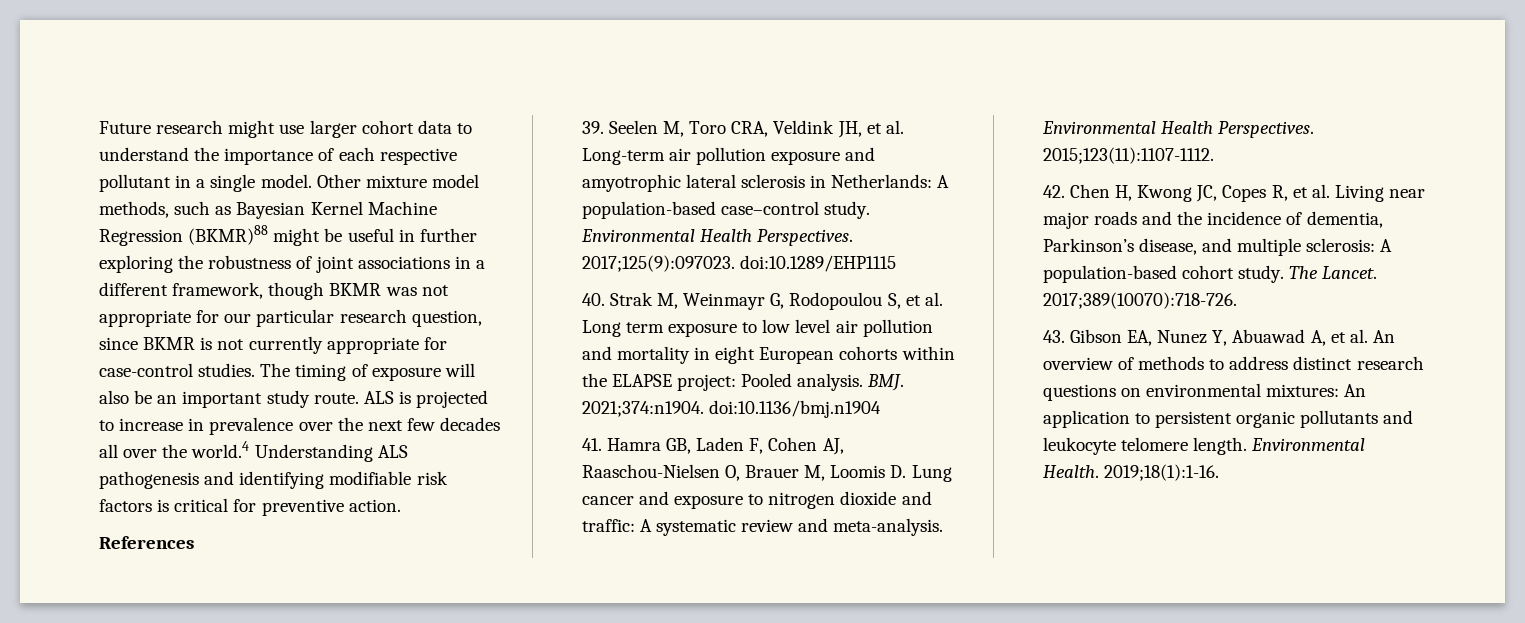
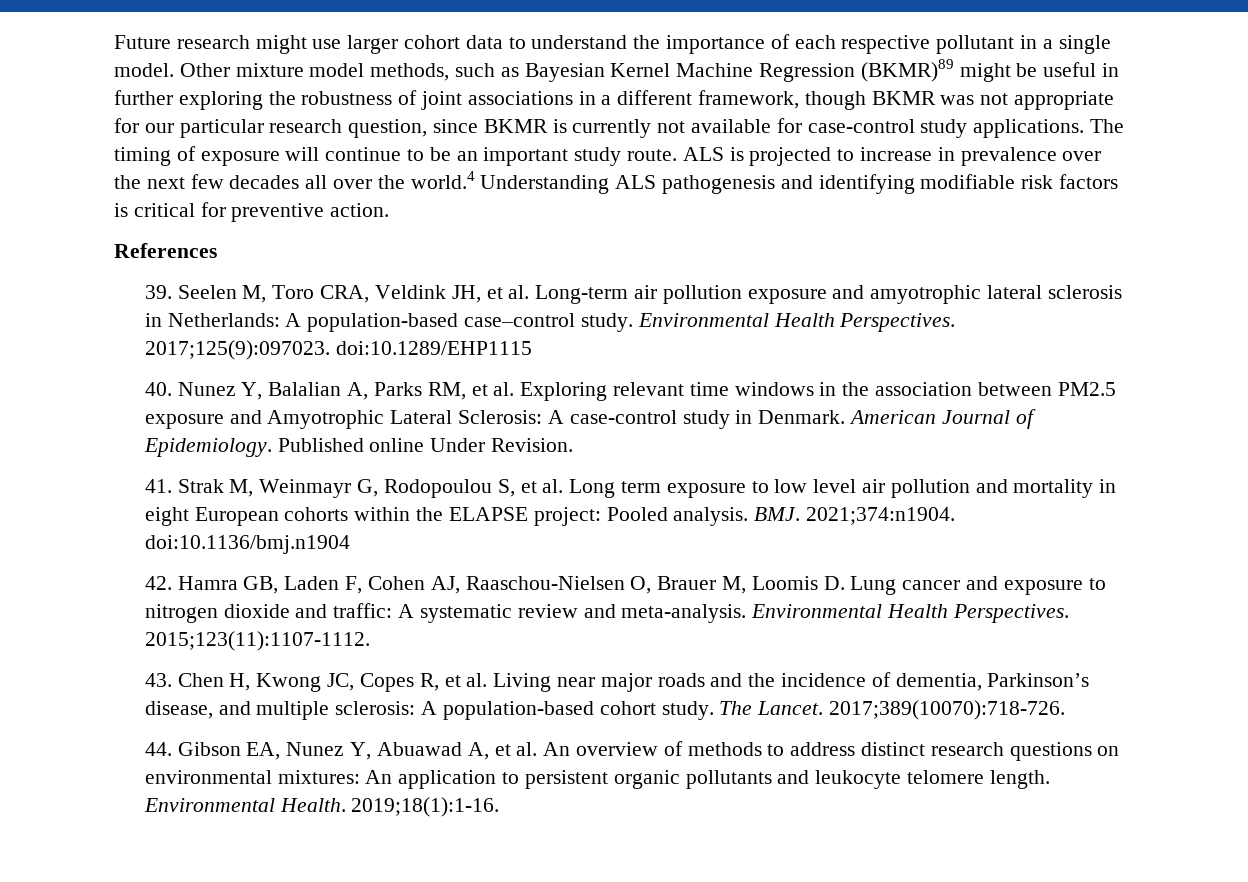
[188,225,269,245] (BKMR)88 -> [860,59,954,82] (BKMR)89
[217,336,447,354] [99,363,256,377] not currently appropriate for case-control studies. -> [572,118,1085,138] currently not available for case-control study applications.
[99,390,129,404] also -> [325,147,425,161] continue to
(605, 299) none -> [177,382,1116,401] [144,409,1036,429] [143,438,574,457] [144,479,172,493] Nunez Y, Balalian A, Parks RM, et al. Exploring relevant time windows in the association between PM2.5 exposure and Amyotrophic Lateral Sclerosis: A case-control study in Denmark. American Journal of Epidemiology. Published online Under Revision. // 41.
[581,438,602,451] 41. -> [144,576,172,590] 42.
[1042,185,1065,198] 42. -> [144,673,172,687] 43.
[1042,330,1065,343] 43. -> [144,742,172,756] 44.

